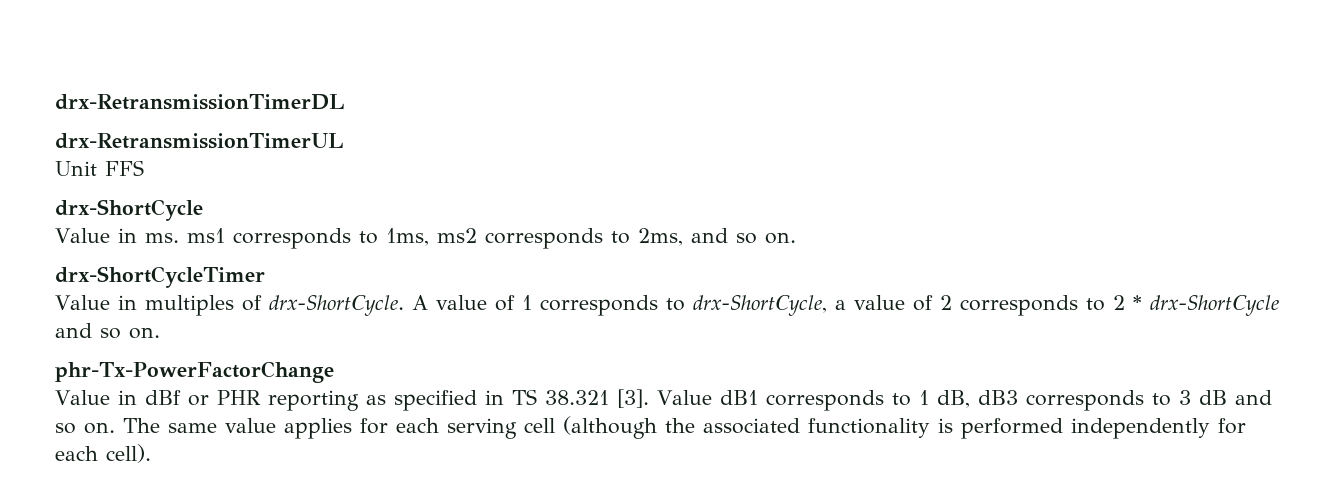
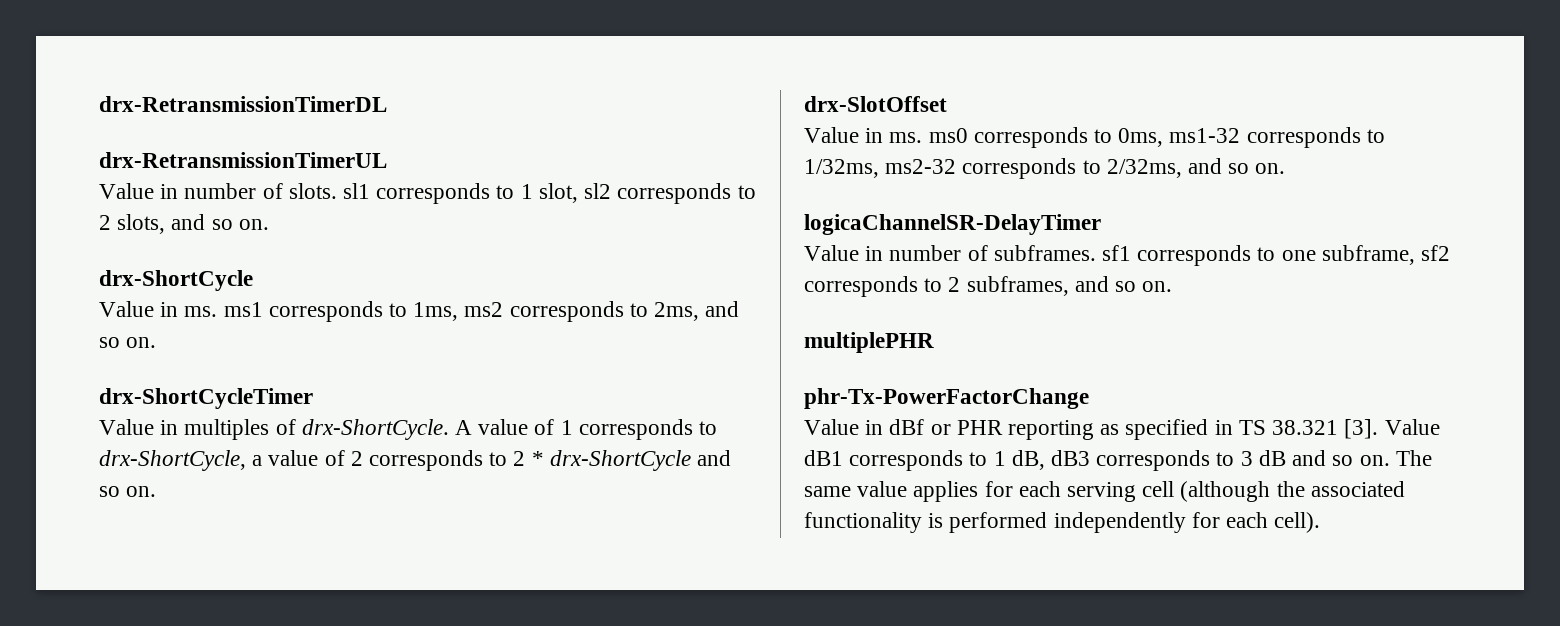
[55,160,144,176] Unit FFS -> [99,183,756,204] [99,214,269,234] Value in number of slots. sl1 corresponds to 1 slot, sl2 corresponds to 2 slots, and so on.
(160, 333) none -> [804,96,947,112] [804,127,1385,148] [804,158,1286,179] [804,214,1101,235] [804,245,1451,266] [804,276,1173,297] [804,332,934,353] // drx-SlotOffset // Value in ms. ms0 corresponds to 0ms, ms1-32 corresponds to 1/32ms, ms2-32 corresponds to 2/32ms, and so on. // logicaChannelSR-DelayTimer // Value in number of subframes. sf1 corresponds to one subframe, sf2 corresponds to 2 subframes, and so on. // multiplePHR

